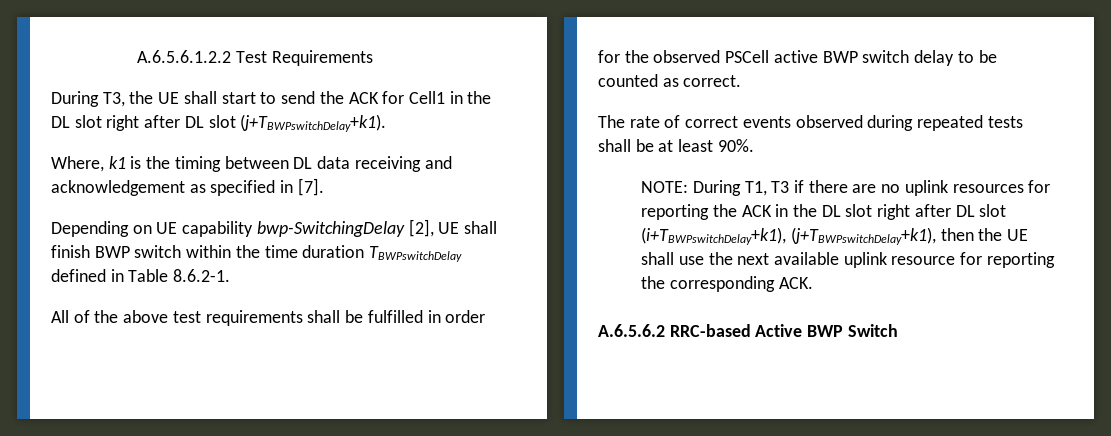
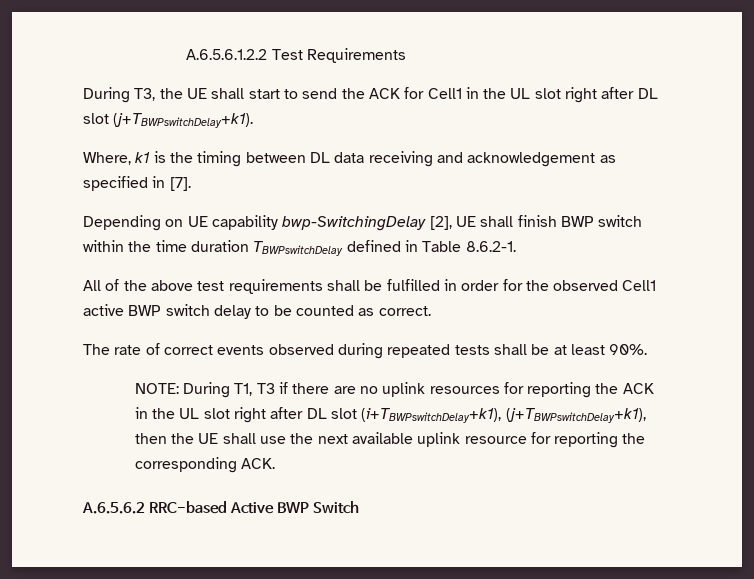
[51,116,70,128] DL -> [510,88,531,99] UL
[725,50,770,63] PSCell -> [622,280,657,291] Cell1
[821,205,841,217] DL -> [179,408,200,419] UL

